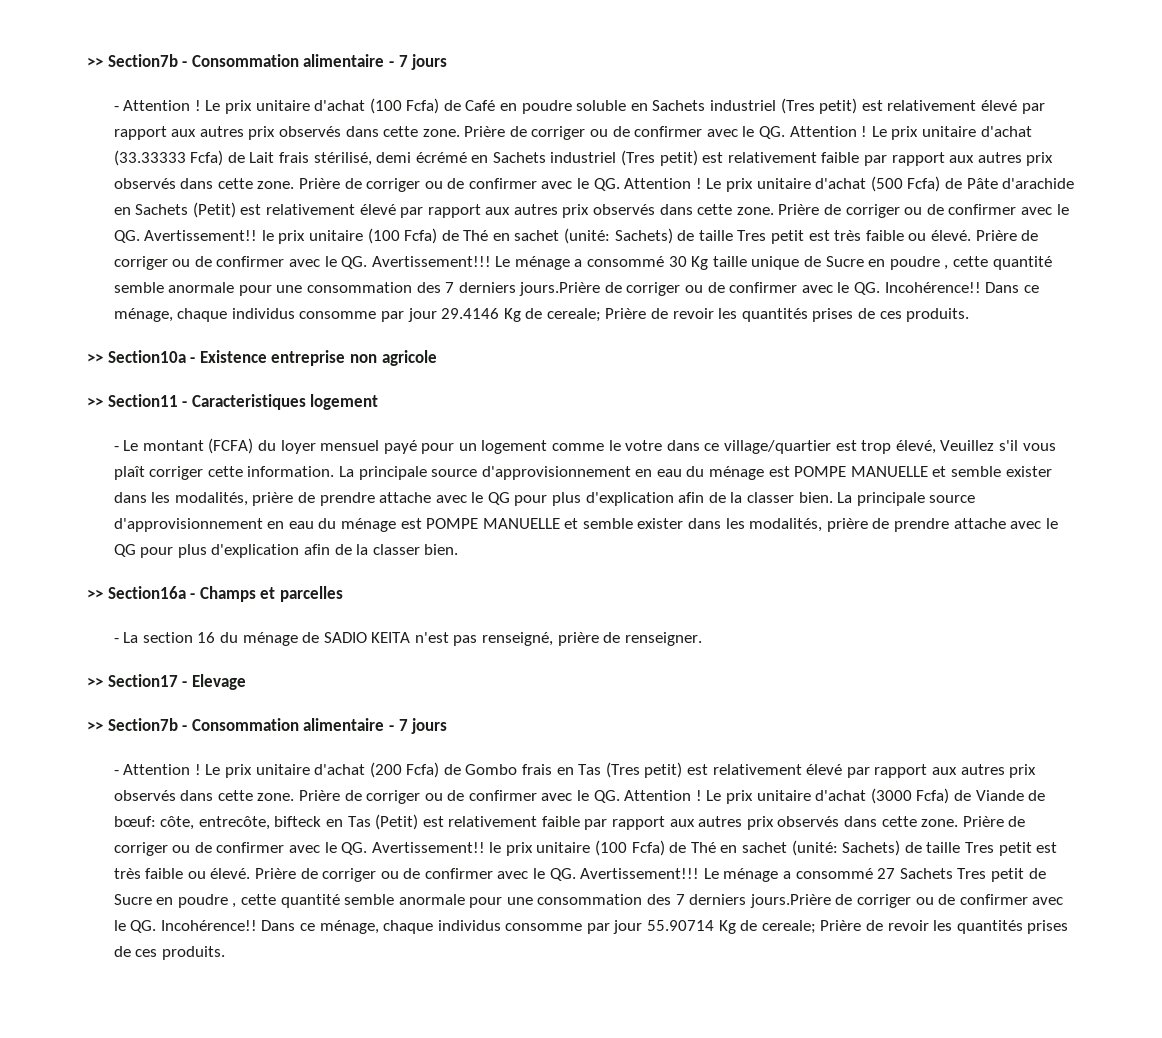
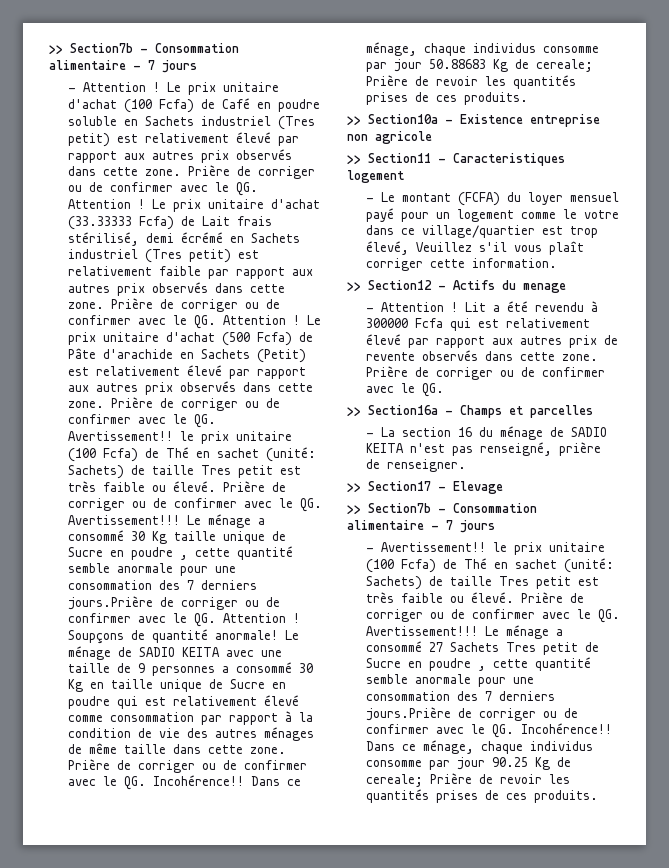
[884,282,1039,293] [113,308,500,322] Incohérence!! Dans ce ménage, chaque individus consomme par jour 29.4146 -> [222,613,300,623] [67,629,299,644] [67,646,282,660] [67,662,313,676] [67,679,286,692] [67,695,299,709] [67,711,313,725] [67,727,314,741] [67,743,286,754] [67,759,307,773] [67,775,301,790] [365,42,599,56] [365,59,486,72] Attention ! Soupçons de quantité anormale! Le ménage de SADIO KEITA avec une taille de 9 personnes a consommé 30 Kg en taille unique de Sucre en poudre qui est relativement élevé comme consommation par rapport à la condition de vie des autres ménages de même taille dans cette zone. Prière de corriger ou de confirmer avec le QG. Incohérence!! Dans ce ménage, chaque individus consomme par jour 50.88683
[338,466,1052,480] [113,492,976,506] [113,518,1058,532] [113,544,459,558] La principale source d'approvisionnement en eau du ménage est POMPE MANUELLE et semble exister dans les modalités, prière de prendre attache avec le QG pour plus d'explication afin de la classer bien. La principale source d'approvisionnement en eau du ménage est POMPE MANUELLE et semble exister dans les modalités, prière de prendre attache avec le QG pour plus d'explication afin de la classer bien. -> [347,280,566,293] [365,301,598,312] [365,318,590,331] [365,334,618,348] [365,350,598,361] [365,366,605,380] [365,383,444,397] // >> Section12 - Actifs du menage // - Attention ! Lit a été revendu à 300000 Fcfa qui est relativement élevé par rapport aux autres prix de revente observés dans cette zone. Prière de corriger ou de confirmer avec le QG.
[123,762,1037,778] [113,788,1046,804] [113,814,1026,830] [113,842,368,856] Attention ! Le prix unitaire d'achat (200 Fcfa) de Gombo frais en Tas (Tres petit) est relativement élevé par rapport aux autres prix observés dans cette zone. Prière de corriger ou de confirmer avec le QG. Attention ! Le prix unitaire d'achat (3000 Fcfa) de Viande de bœuf: côte, entrecôte, bifteck en Tas (Petit) est relativement faible par rapport aux autres prix observés dans cette zone. Prière de corriger ou de confirmer avec le QG. -> (374, 550) none
[647,920,715,931] 55.90714 -> [491,757,528,767] 90.25

